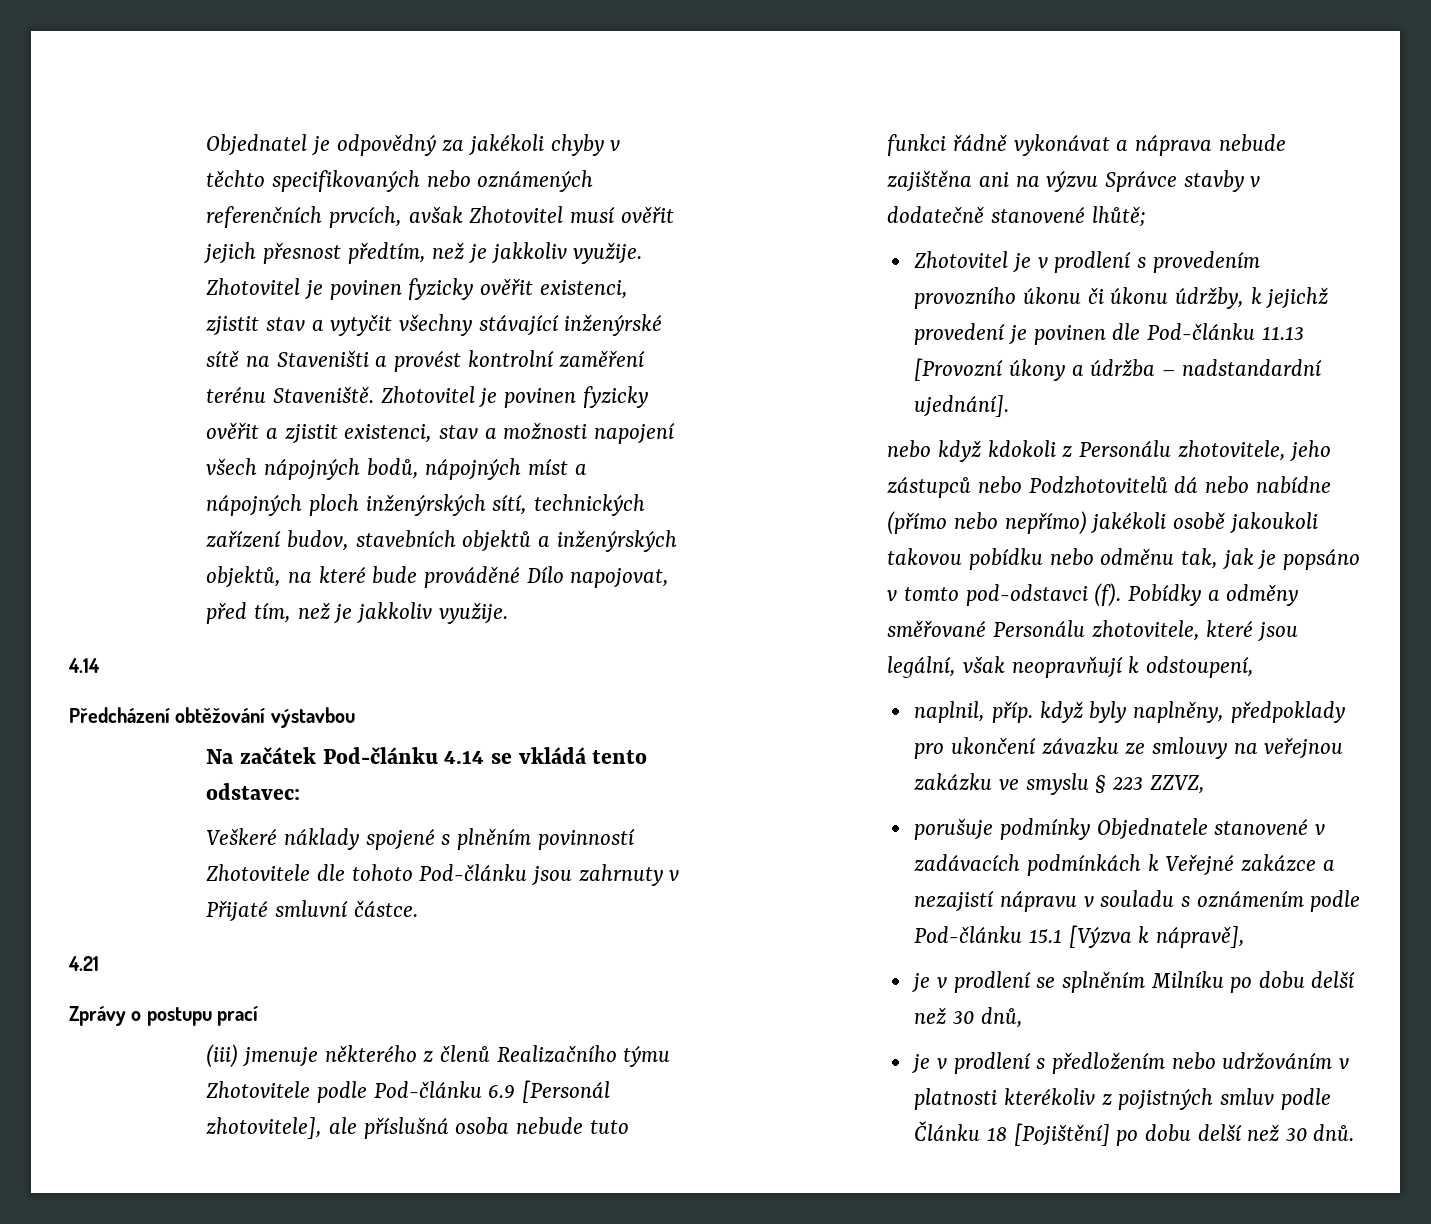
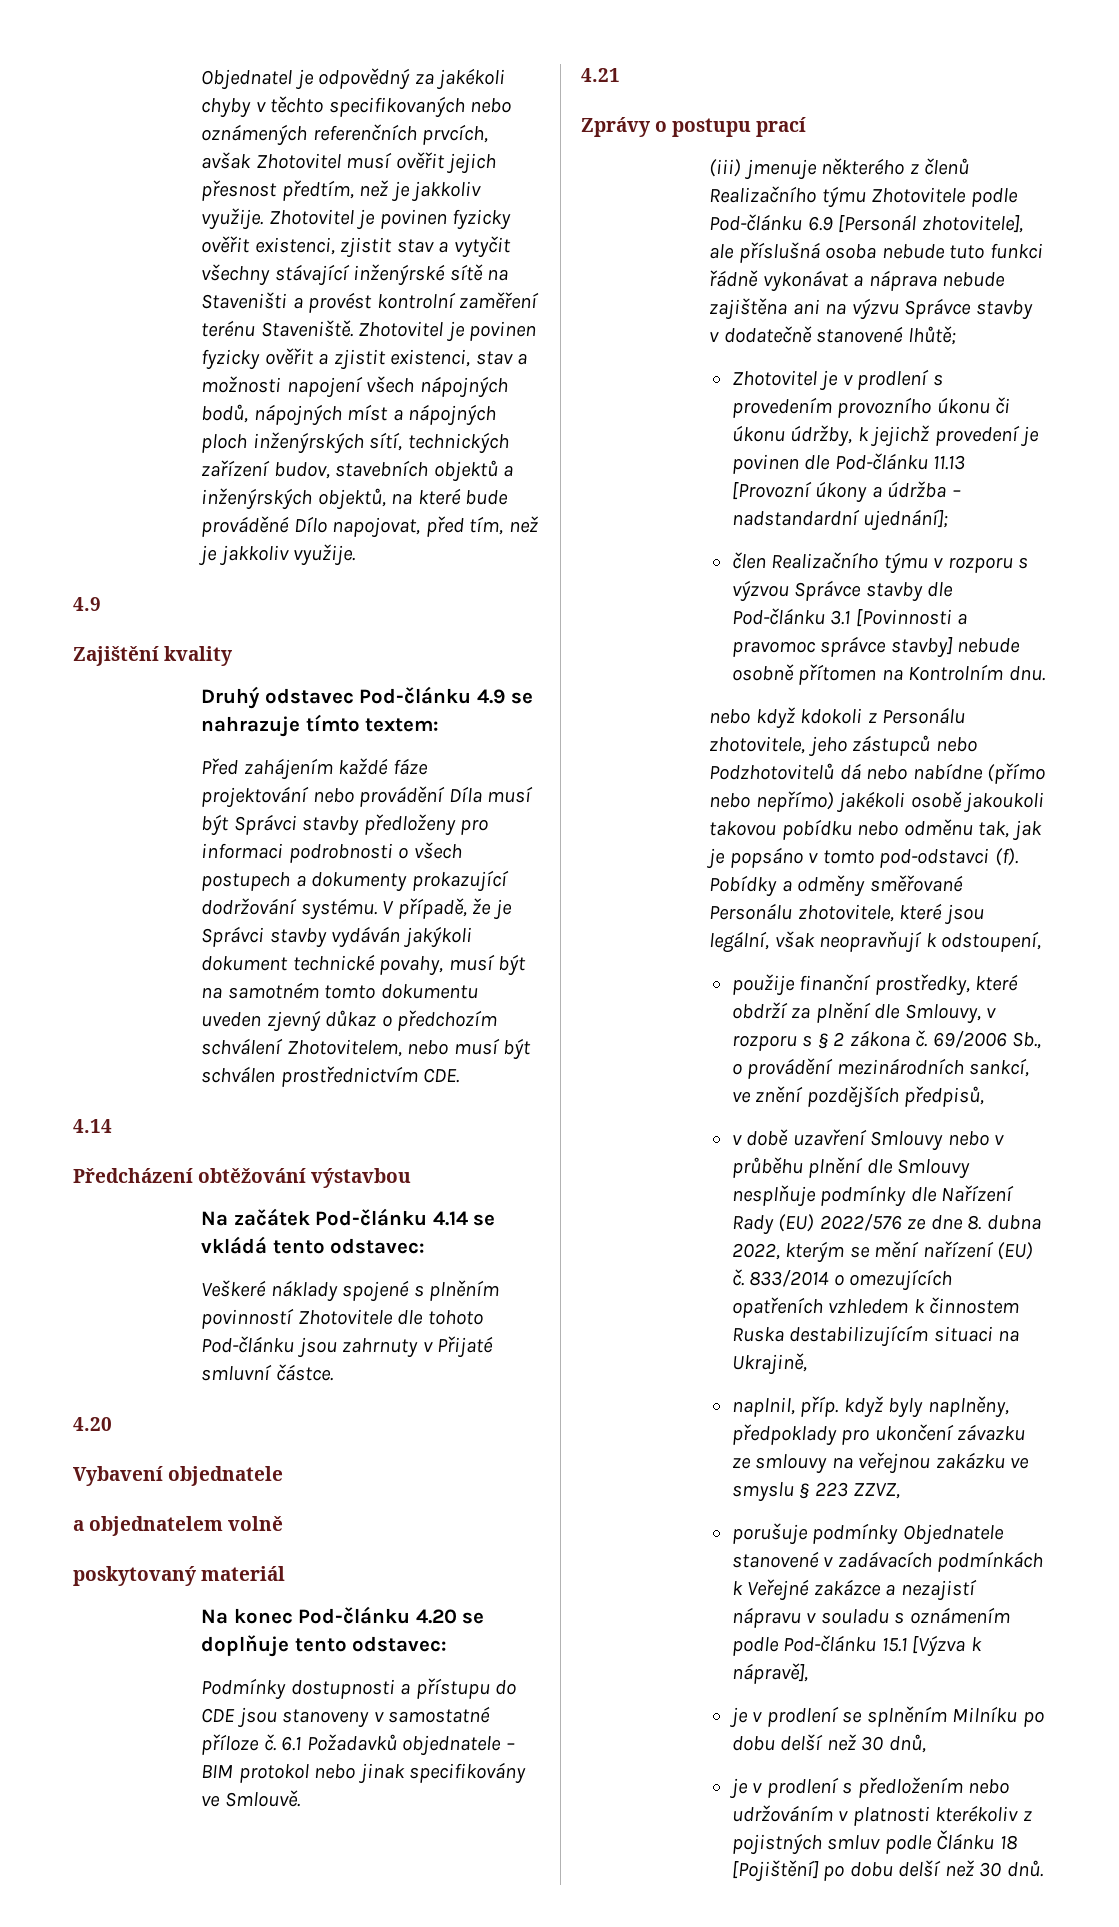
(508, 613) none -> [73,597,101,611] [73,646,233,666] [201,686,534,709] [201,714,440,737] [201,758,428,780] [201,786,534,808] [201,814,489,836] [201,842,462,863] [201,870,509,892] [201,898,512,920] [201,926,472,948] [201,954,527,976] [201,982,478,999] [201,1010,498,1032] [201,1038,532,1060] [201,1066,460,1087] // 4.9 // Zajištění kvality // Druhý odstavec Pod-článku 4.9 se nahrazuje tímto textem: // Před zahájením každé fáze projektování nebo provádění Díla musí být Správci stavby předloženy pro informaci podrobnosti o všech postupech a dokumenty prokazující dodržování systému. V případě, že je Správci stavby vydáván jakýkoli dokument technické povahy, musí být na samotném tomto dokumentu uveden zjevný důkaz o předchozím schválení Zhotovitelem, nebo musí být schválen prostřednictvím CDE.
(418, 908) none -> [73,1417,112,1431] [73,1466,284,1486] [73,1516,284,1536] [73,1566,286,1586] [201,1606,485,1624] [201,1635,448,1657] [201,1678,517,1700] [201,1706,491,1728] [201,1734,515,1756] [201,1762,527,1784] [201,1790,300,1807] // 4.20 // Vybavení objednatele // a objednatelem volně // poskytovaný materiál // Na konec Pod-článku 4.20 se doplňuje tento odstavec: // Podmínky dostupnosti a přístupu do CDE jsou stanoveny v samostatné příloze č. 6.1 Požadavků objednatele – BIM protokol nebo jinak specifikovány ve Smlouvě.
[914,395,1010,417] ujednání]. -> [863,509,949,531] [731,552,1029,574] [731,580,954,602] [731,608,968,627] [731,636,1021,658] [731,664,1045,685] ujednání]; // člen Realizačního týmu v rozporu s výzvou Správce stavby dle Pod-článku 3.1 [Povinnosti a pravomoc správce stavby] nebude osobně přítomen na Kontrolním dnu.
(1254, 667) none -> [731,974,1019,996] [731,1002,997,1024] [731,1030,1042,1051] [731,1058,1030,1079] [731,1086,985,1108] [731,1129,1005,1151] [731,1157,971,1179] [731,1185,1015,1207] [731,1214,1041,1235] [731,1241,1034,1263] [731,1269,953,1291] [731,1297,1020,1318] [731,1325,1020,1347] [731,1353,807,1375] // použije finanční prostředky, které obdrží za plnění dle Smlouvy, v rozporu s § 2 zákona č. 69/2006 Sb., o provádění mezinárodních sankcí, ve znění pozdějších předpisů, // v době uzavření Smlouvy nebo v průběhu plnění dle Smlouvy nesplňuje podmínky dle Nařízení Rady (EU) 2022/576 ze dne 8. dubna 2022, kterým se mění nařízení (EU) č. 833/2014 o omezujících opatřeních vzhledem k činnostem Ruska destabilizujícím situaci na Ukrajině,

